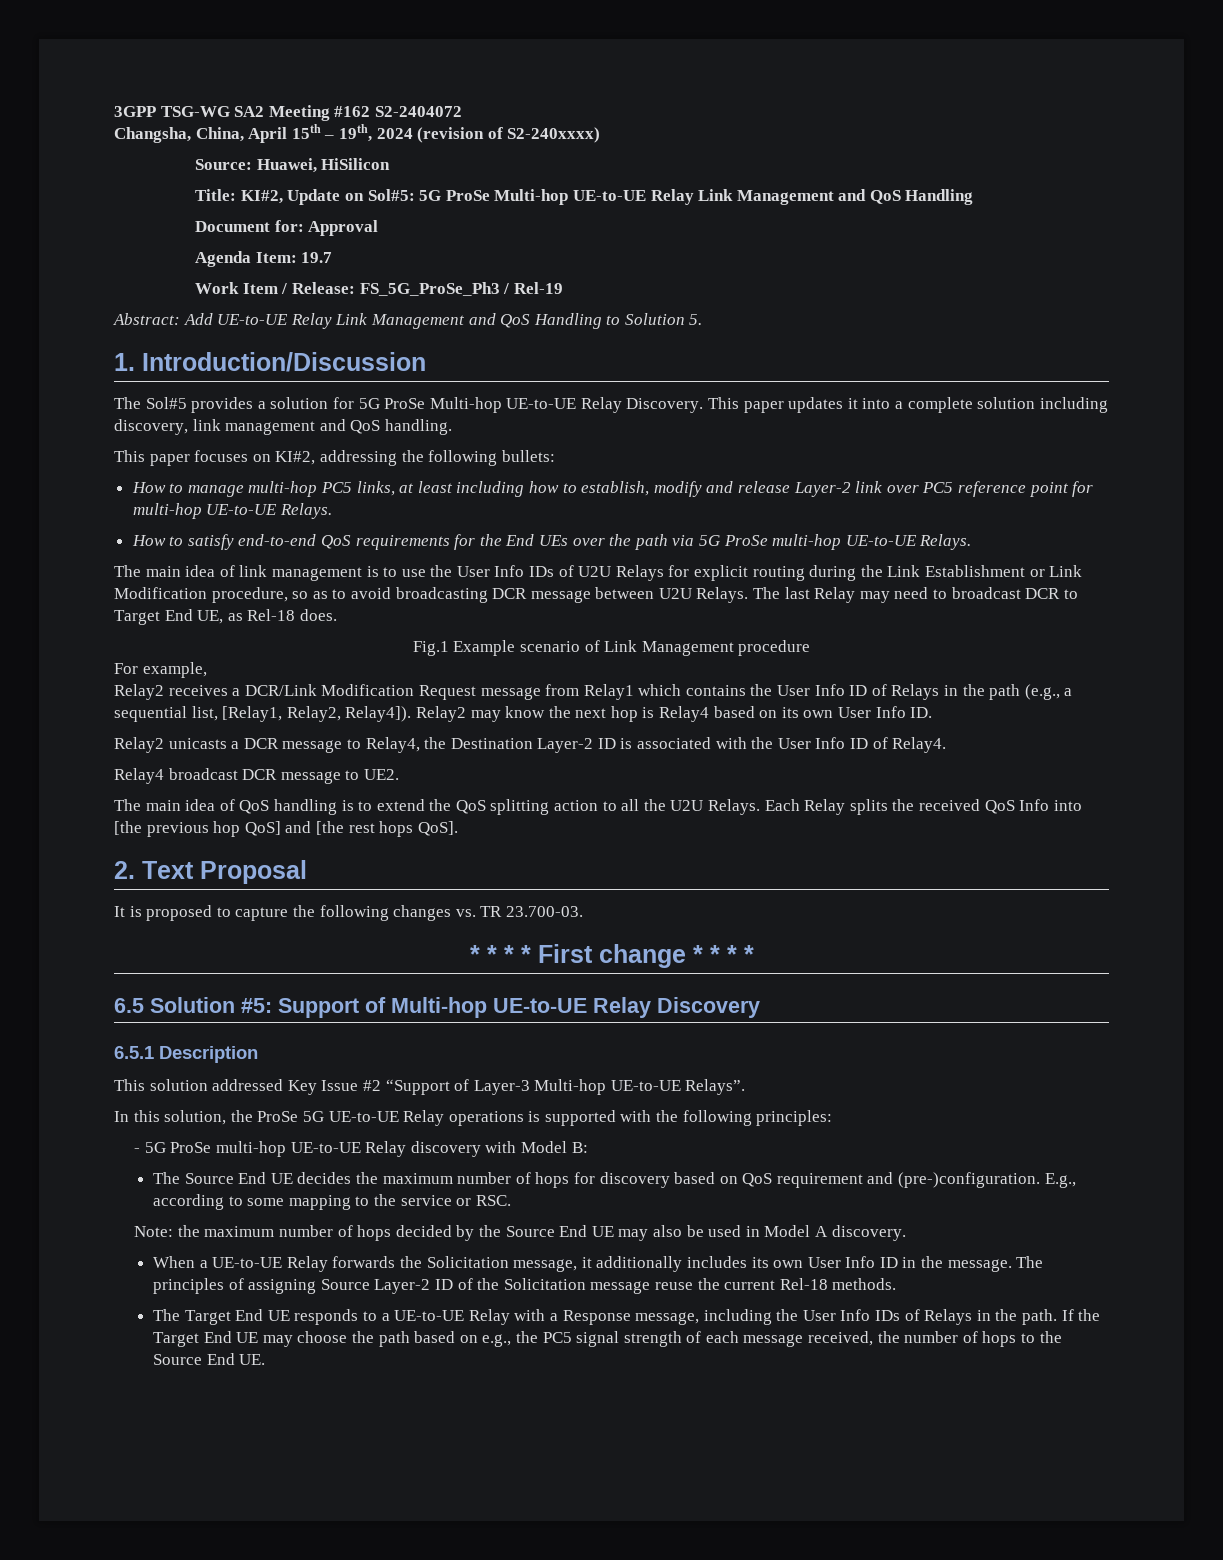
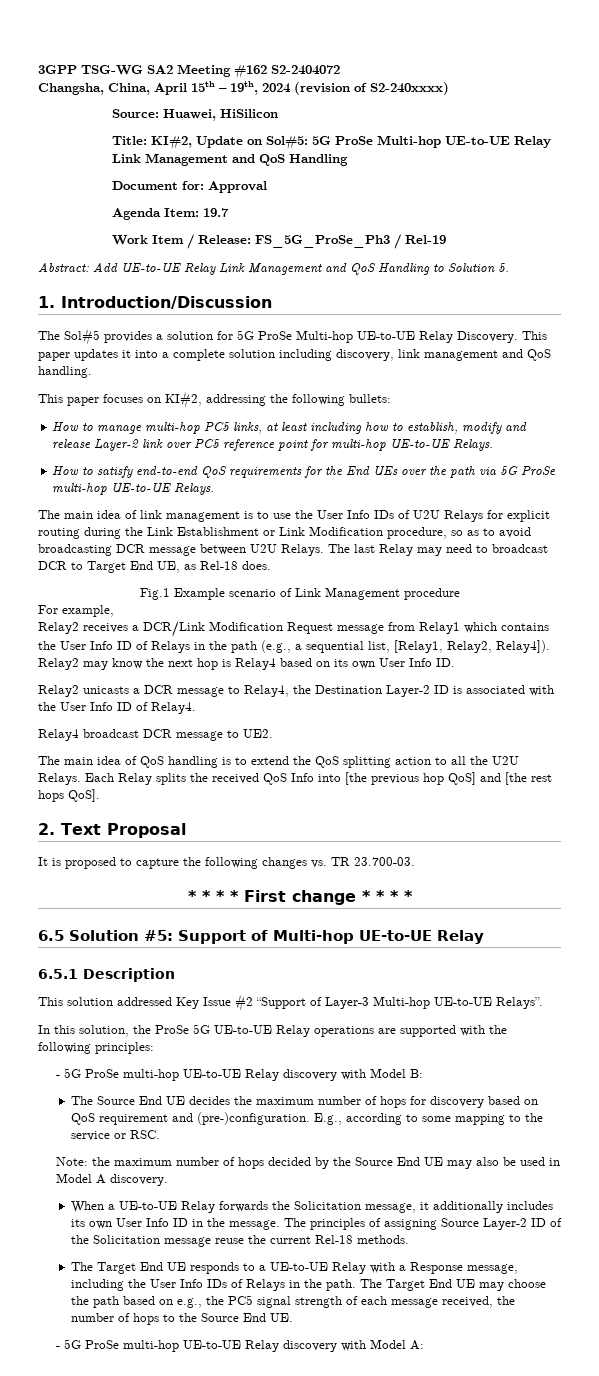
[657,997,760,1018] Discovery -> (484, 937) none
[528,1111,541,1122] is -> [378,1028,396,1034] are
[1061,1309,1101,1321] If the -> [359,1279,382,1288] The
(266, 1359) none -> [56,1339,425,1352] // - 5G ProSe multi-hop UE-to-UE Relay discovery with Model A:

